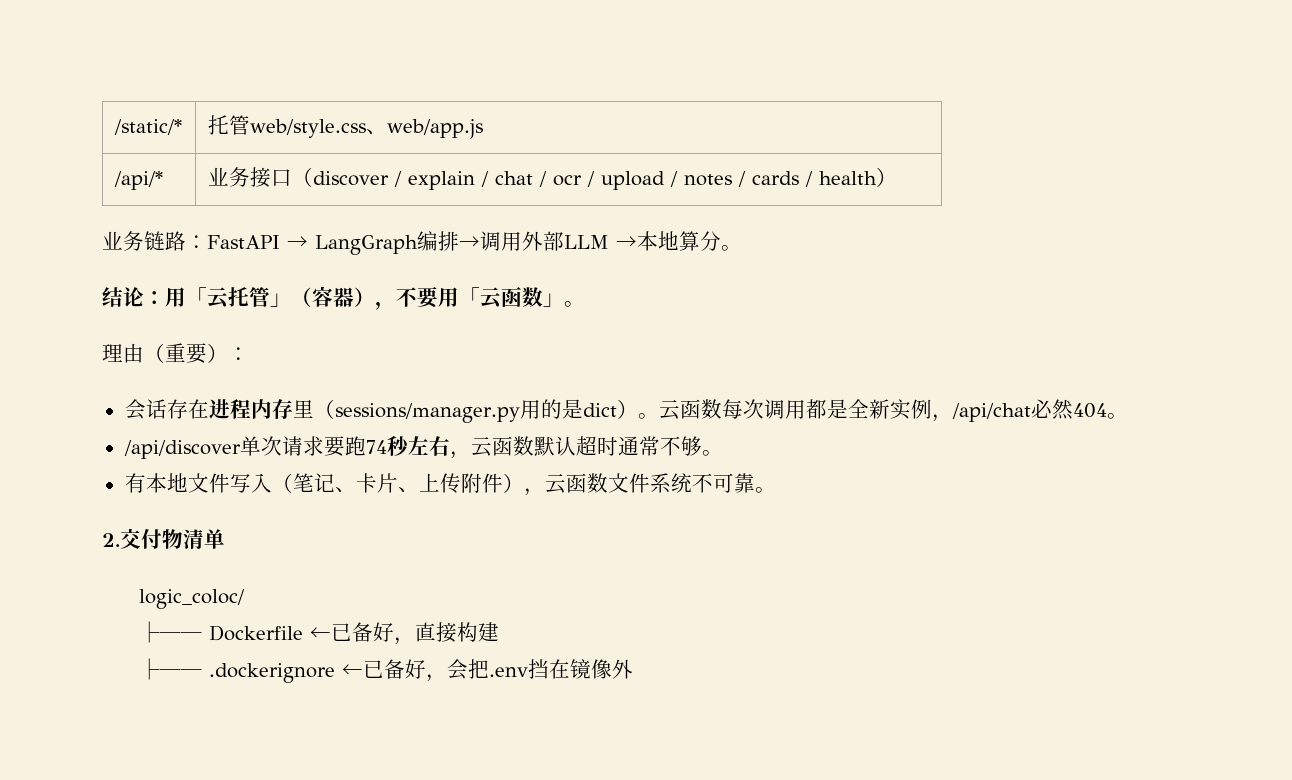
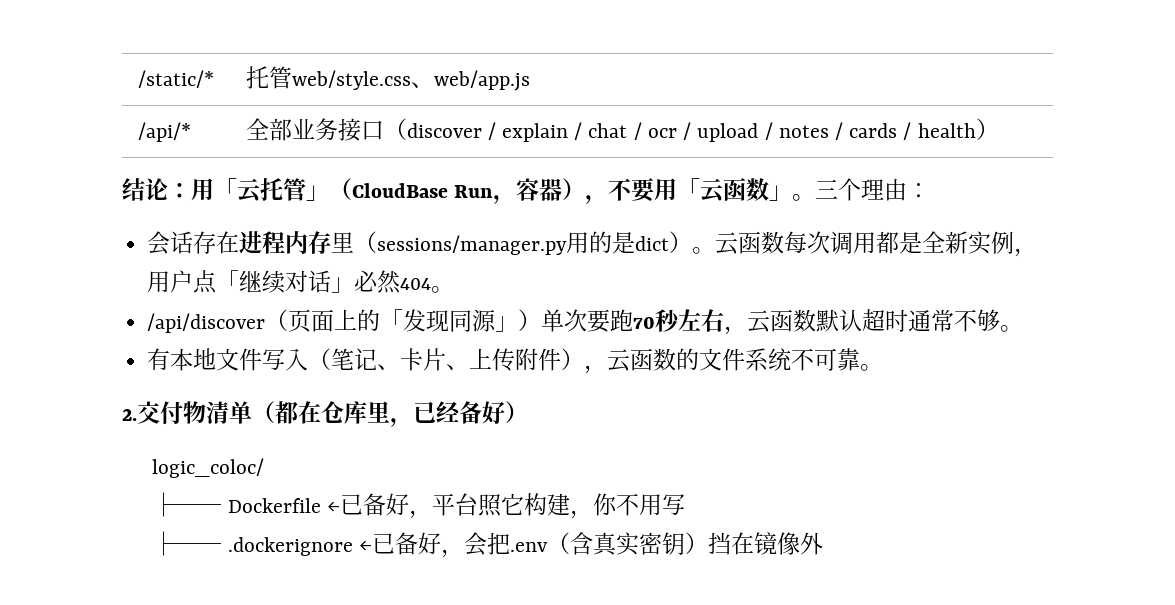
(163, 180) none -> [245,118,292,141] 全部
[102,231,742,255] // 业务链路：FastAPI → LangGraph编排→调用外部LLM →本地算分。 -> (999, 129) none
(312, 297) none -> [352,183,517,204] CloudBase Run，
[102,343,228,364] // 理由（重要） -> [815,178,908,201] 三个理由
[951,403,1031,422] /api/chat -> [147,270,355,294] 用户点「继续对话」
[239,436,387,457] 单次请求要跑74 -> [265,309,656,333] （页面上的「发现同源」）单次要跑70
(608, 483) none -> [676,348,700,371] 的
(225, 539) none -> [252,401,528,427] （都在仓库里，已经备好）
[415,622,458,643] 直接 -> [431,493,524,517] 平台照它
(500, 632) none -> [569,493,685,519] ，你不用写
(529, 672) none -> [546,532,708,556] （含真实密钥）

